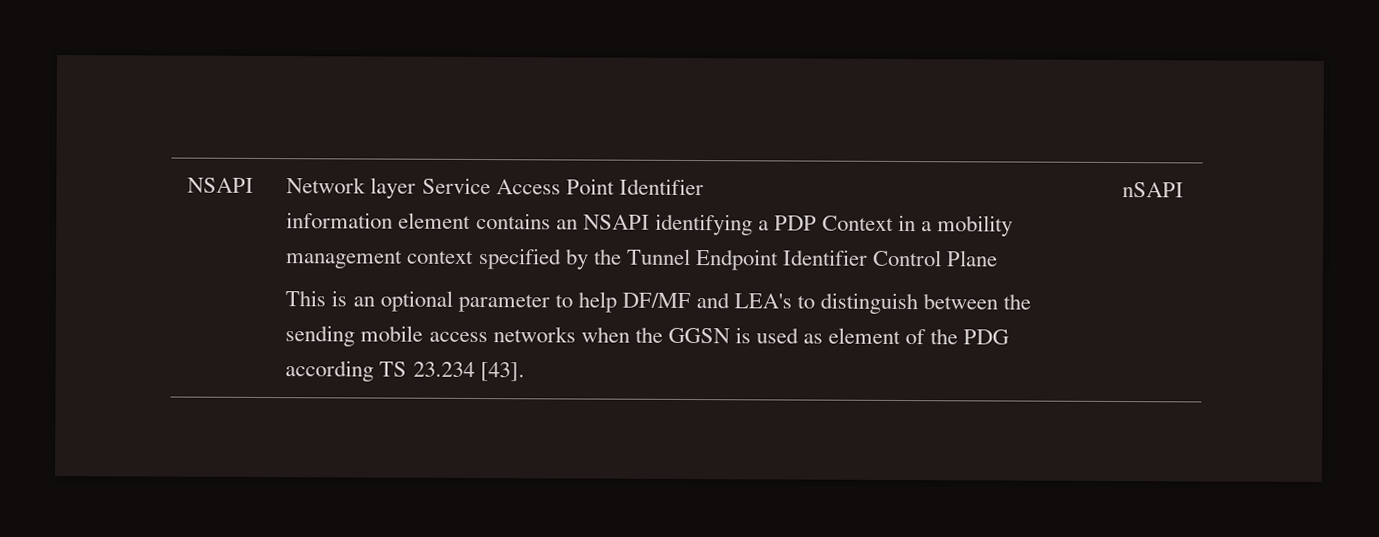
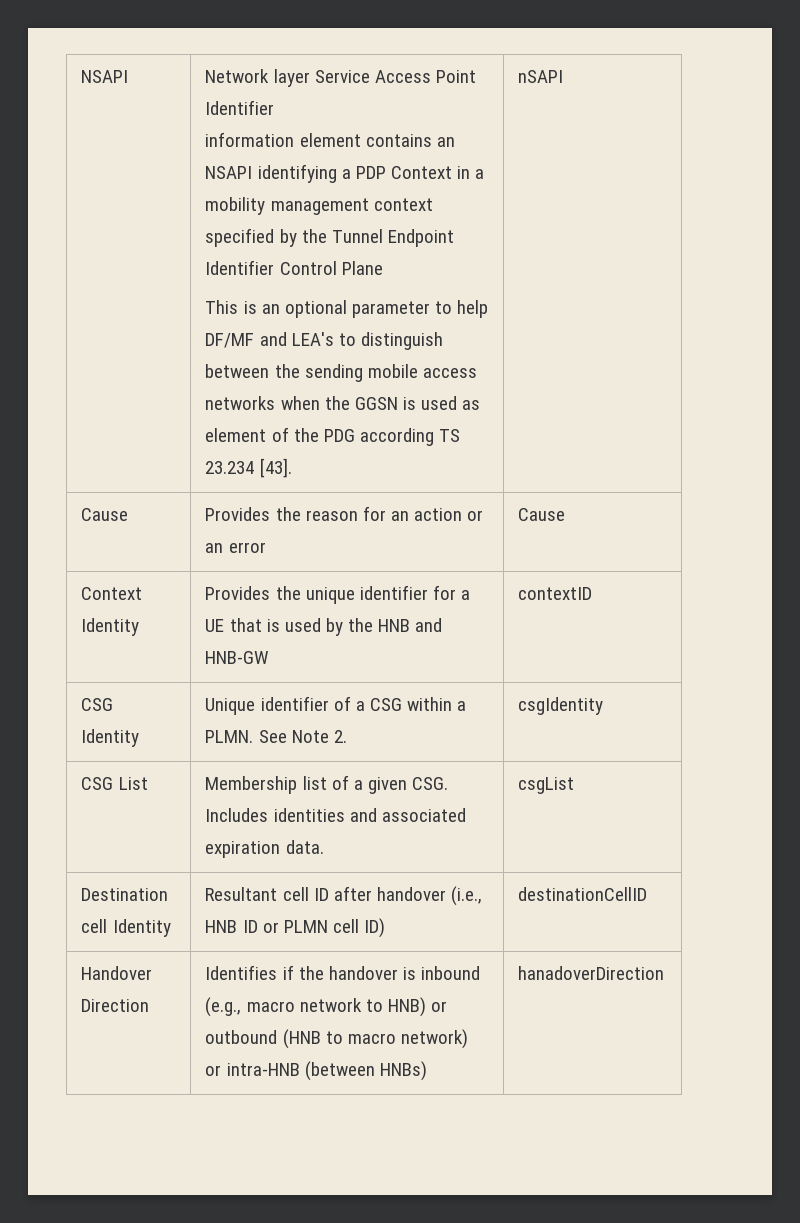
(1185, 190) none -> [81,508,129,521] [205,506,484,521] [205,542,266,553] [518,508,566,521] [81,587,143,600] [81,618,140,636] [205,585,471,604] [205,618,443,636] [205,651,269,664] [518,587,593,600] [81,698,114,711] [81,729,140,747] [205,696,467,715] [205,730,347,743] [518,697,604,715] [81,777,148,790] [205,775,449,794] [205,808,466,822] [205,840,324,858] [518,777,575,794] [81,888,169,901] [81,919,171,937] [205,886,483,906] [205,918,386,938] [518,887,648,901] [81,966,153,980] [81,999,150,1012] [205,965,481,980] [205,997,448,1017] [205,1029,468,1049] [205,1061,427,1081] [518,966,665,980] // Cause | Provides the reason for an action or an error | Cause // Context Identity | Provides the unique identifier for a UE that is used by the HNB and HNB-GW | contextID // CSG Identity | Unique identifier of a CSG within a PLMN. See Note 2. | csgIdentity // CSG List | Membership list of a given CSG. Includes identities and associated expiration data. | csgList // Destination cell Identity | Resultant cell ID after handover (i.e., HNB ID or PLMN cell ID) | destinationCellID // Handover Direction | Identifies if the handover is inbound (e.g., macro network to HNB) or outbound (HNB to macro network) or intra-HNB (between HNBs) | hanadoverDirection

